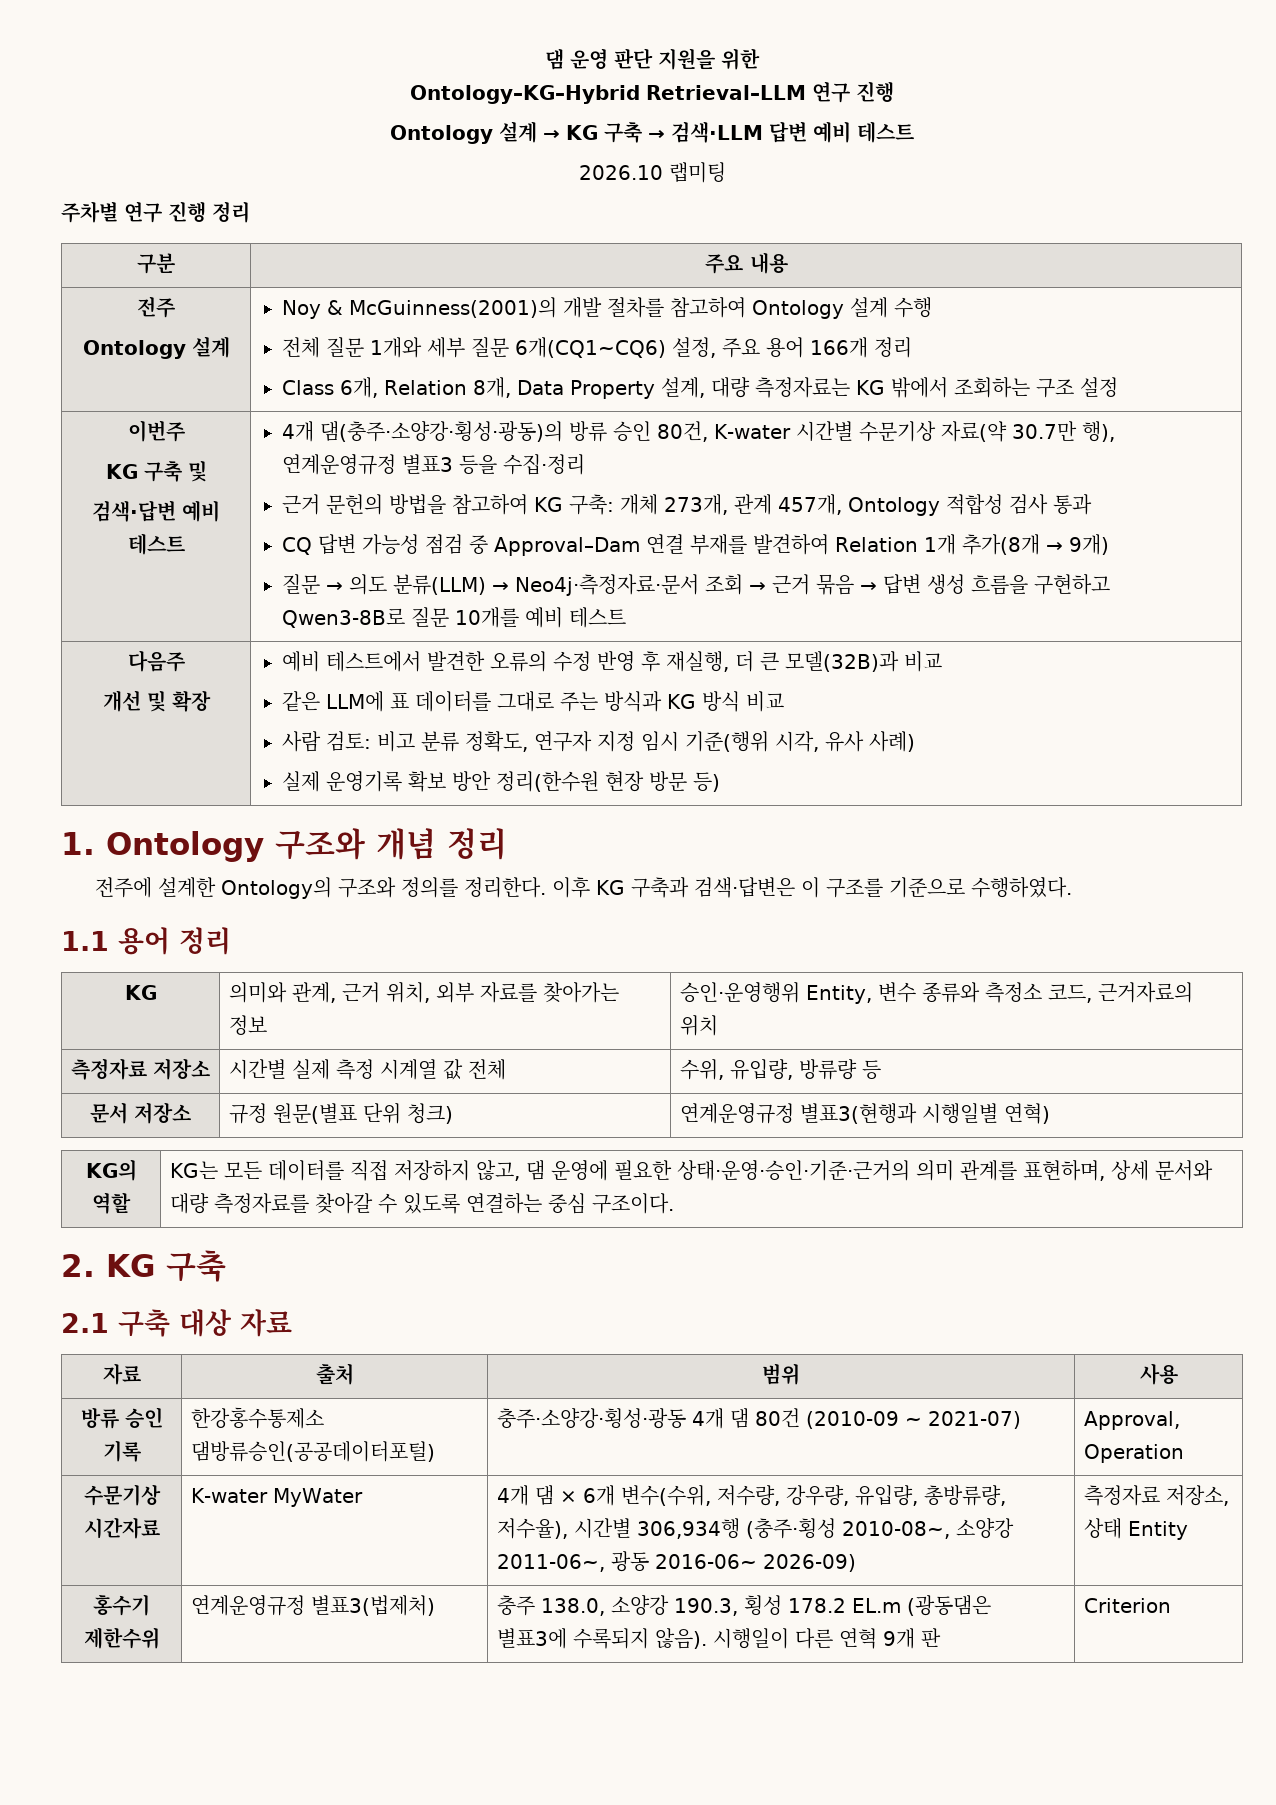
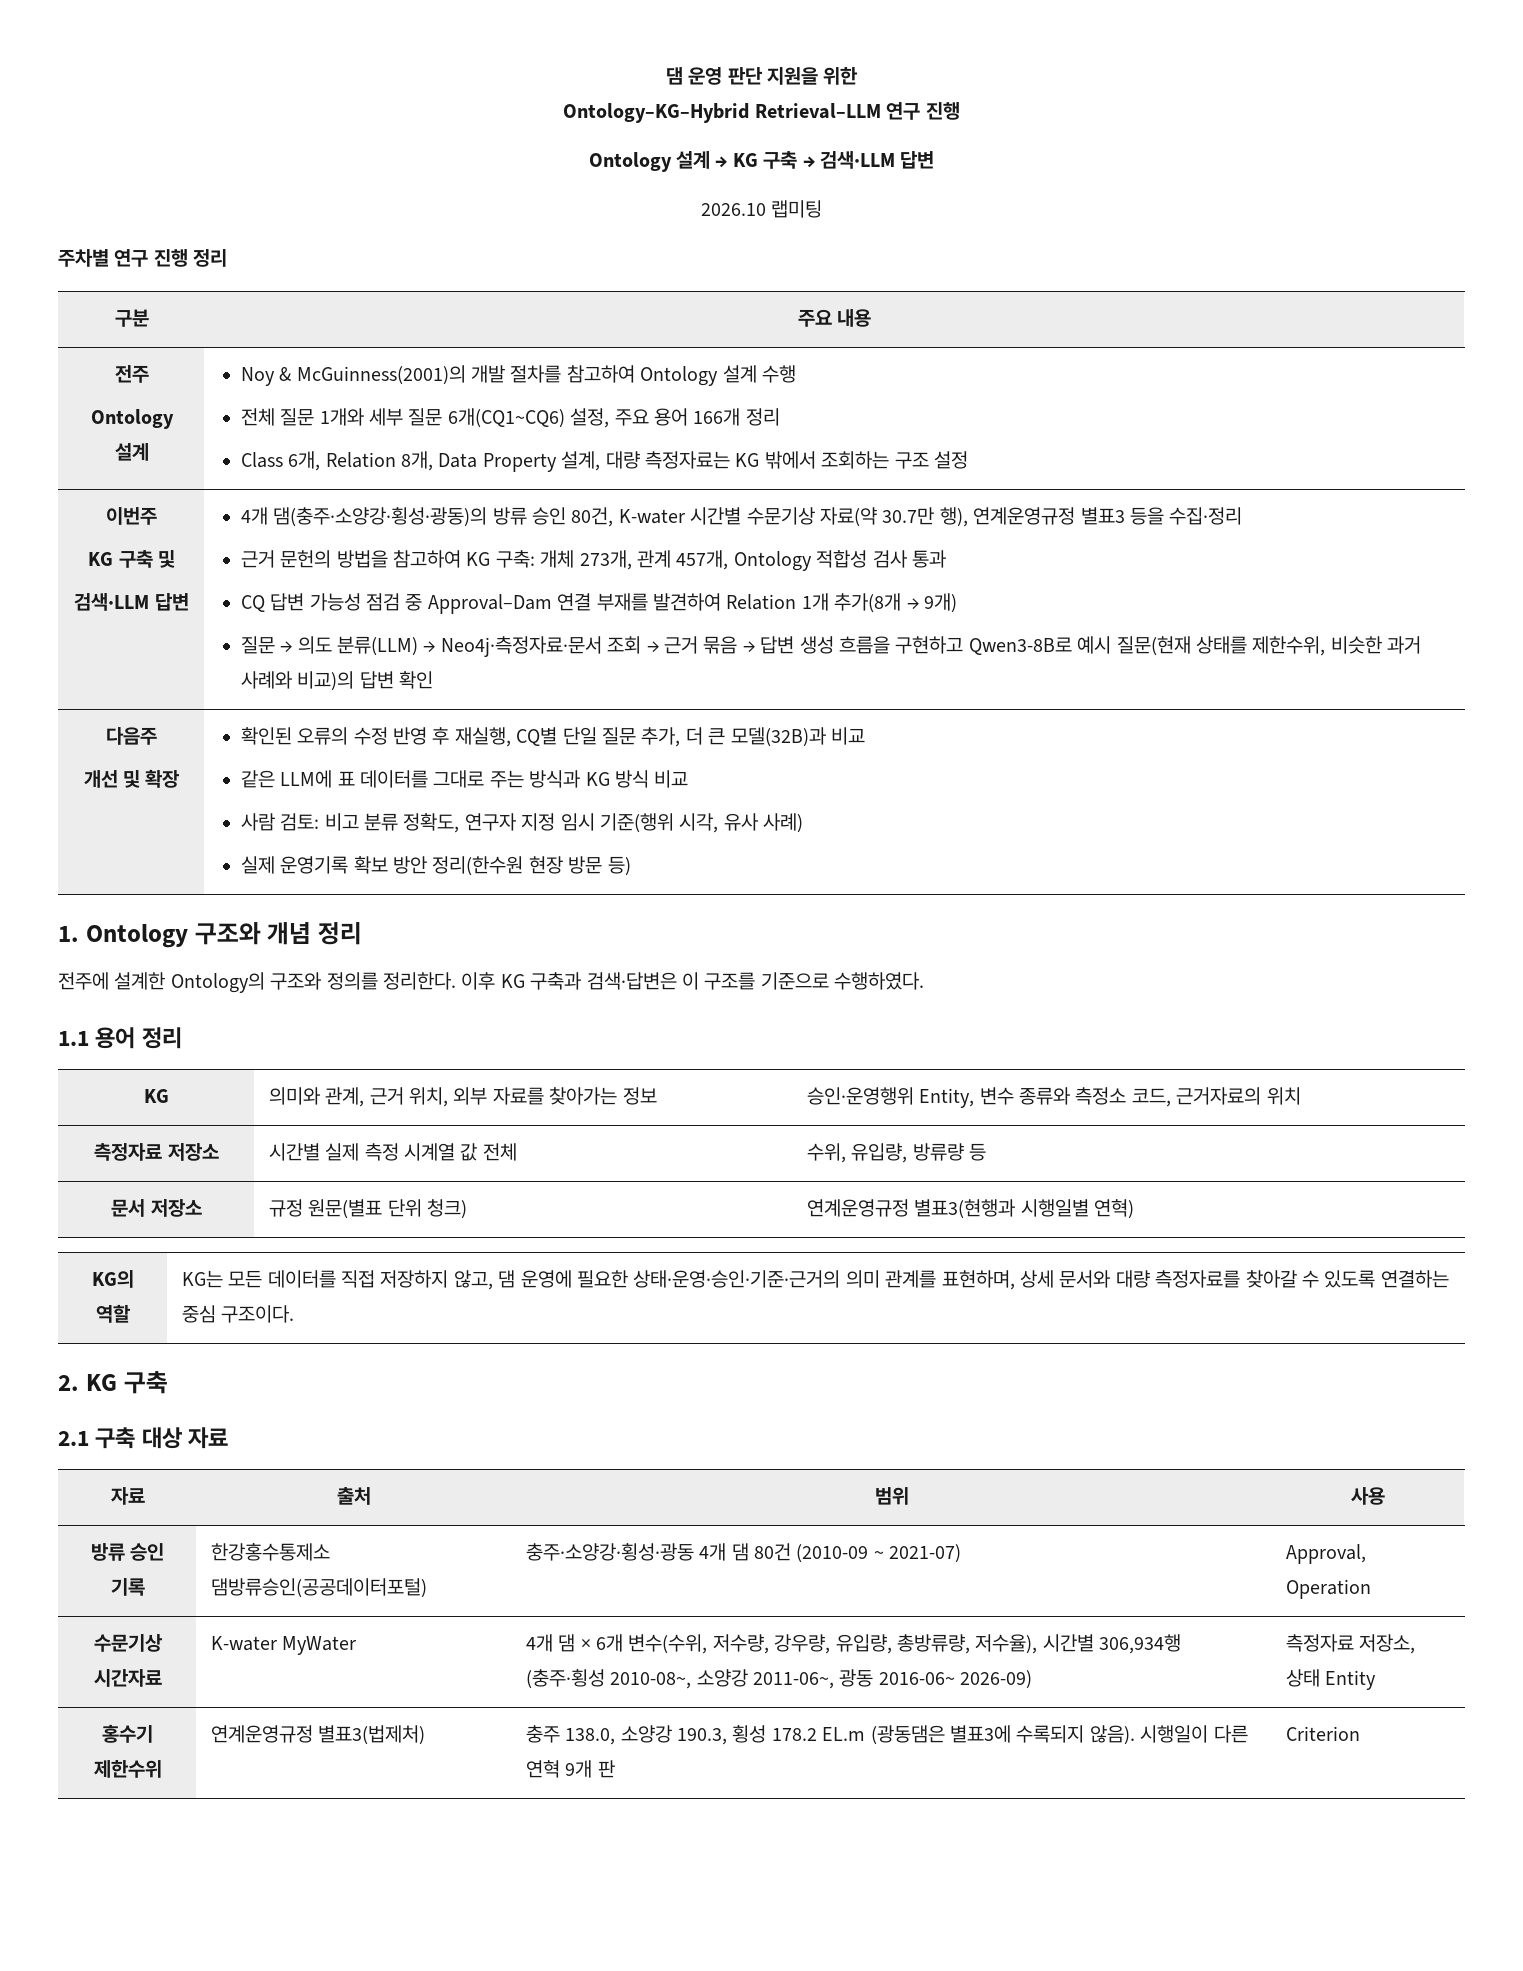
[813,121,914,143] 예비 테스트 -> (935, 160) none
[92,500,220,522] [127,533,185,555] 검색·답변 예비 테스트 -> [74,593,189,611] 검색·LLM 답변
[410,607,626,628] 질문 10개를 예비 테스트 -> [1077,636,1422,656] [240,671,434,691] 예시 질문(현재 상태를 제한수위, 비슷한 과거 사례와 비교)의 답변 확인
[281,651,485,672] 예비 테스트에서 발견한 -> [240,727,292,745] 확인된
(729, 661) none -> [516,727,681,747] CQ별 단일 질문 추가,

